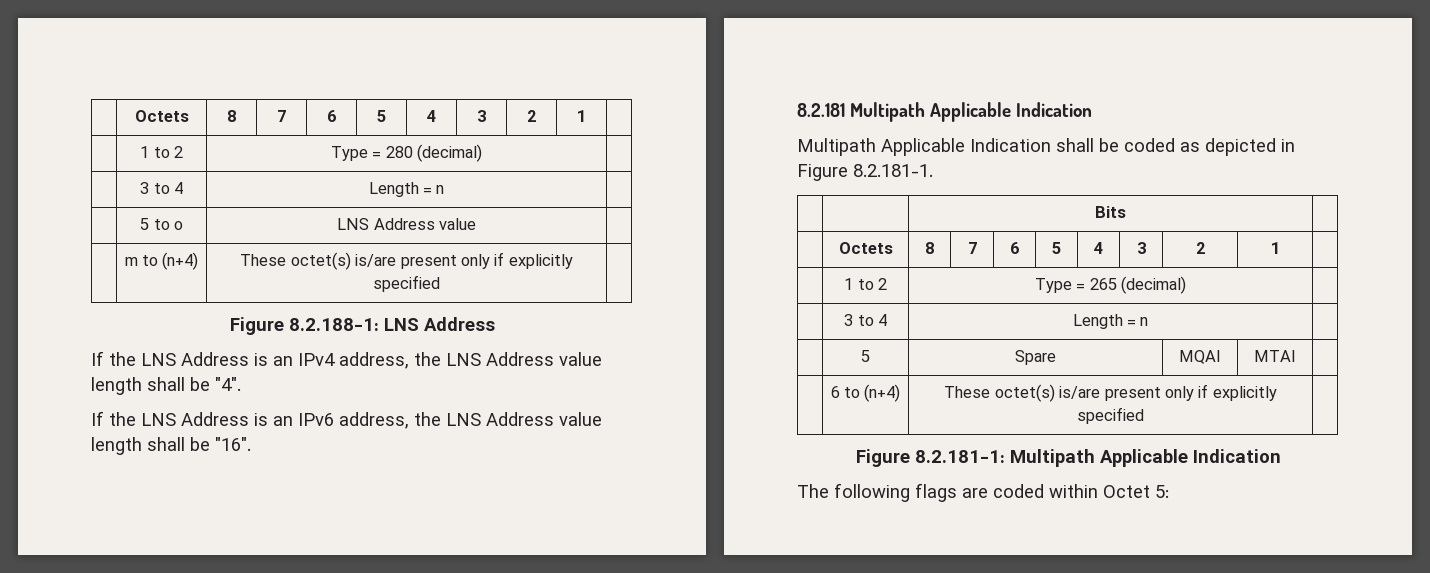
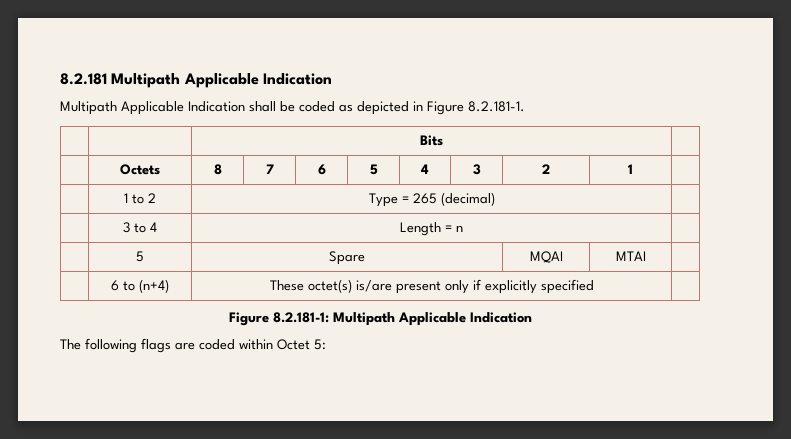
[134,110,189,122] [227,110,236,122] [277,110,286,122] [327,110,336,122] [377,110,386,122] [427,110,436,122] [477,110,486,122] [527,110,536,122] [577,110,586,122] [140,146,183,158] [330,144,483,162] [140,182,183,194] [368,182,445,197] [140,218,183,230] [337,218,476,230] [124,252,199,270] [240,252,573,270] [373,275,440,292] [229,317,495,335] [91,351,602,369] [91,377,241,395] [91,411,602,429] [91,437,251,455] | Octets | 8 | 7 | 6 | 5 | 4 | 3 | 2 | 1 | // | 1 to 2 | Type = 280 (decimal) | // | 3 to 4 | Length = n | // | 5 to o | LNS Address value | // | m to (n+4) | These octet(s) is/are present only if explicitly specified | // Figure 8.2.188-1: LNS Address // If the LNS Address is an IPv4 address, the LNS Address value length shall be "4". // If the LNS Address is an IPv6 address, the LNS Address value length shall be "16". // -> (60, 79) none

